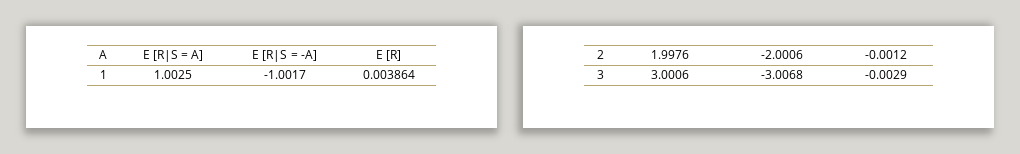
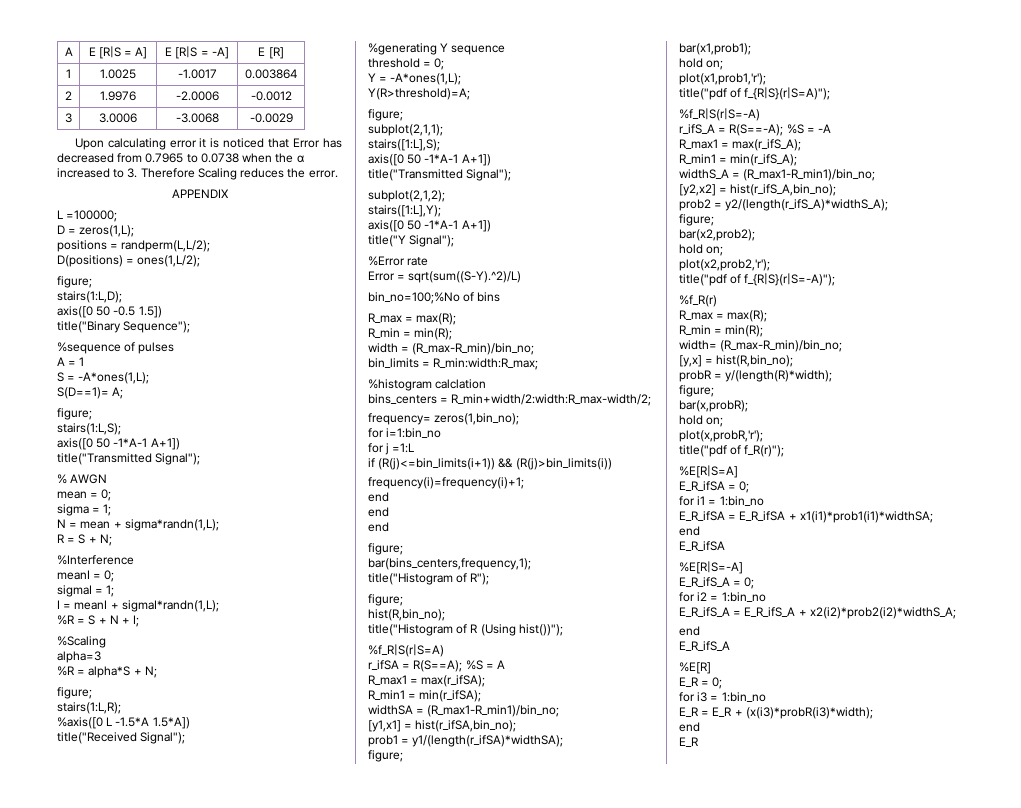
(907, 74) none -> [74,138,342,150] [57,153,304,163] [57,168,338,180] [171,189,229,198] [57,210,118,222] [57,225,135,237] [57,240,211,252] [57,255,201,267] [57,276,92,288] [57,291,122,303] [57,306,162,318] [57,321,191,333] [57,342,175,354] [57,357,85,366] [57,372,150,384] [57,387,124,399] [57,408,92,420] [57,423,121,435] [57,438,180,450] [57,453,201,465] [57,474,108,484] [57,489,112,501] [57,504,112,516] [57,519,219,531] [57,534,112,546] [57,555,134,565] [57,570,115,582] [57,585,115,597] [57,600,219,612] [57,615,140,627] [57,636,106,648] [57,651,101,663] [57,666,157,678] [57,687,92,699] [57,702,121,714] [57,717,190,729] [57,732,186,744] [368,43,506,55] [368,58,445,70] [368,73,462,85] [368,88,470,100] [368,109,403,121] [368,124,443,136] [368,139,440,151] [368,154,491,166] [368,169,512,181] [368,190,445,202] [368,205,441,217] [368,220,491,232] [368,235,455,247] [368,256,429,266] [368,271,522,283] [368,292,501,304] [368,313,457,325] [368,328,453,340] [368,343,535,355] [368,358,539,370] [368,379,487,391] [368,394,652,406] [368,413,520,425] [368,428,442,438] [368,443,415,455] [368,458,612,470] [368,477,524,489] [368,492,389,502] [368,507,389,517] [368,522,389,532] [368,543,403,555] [368,558,531,570] [368,573,490,585] [368,594,403,606] [368,609,445,621] [368,624,563,636] [368,644,444,657] [368,660,506,672] [368,675,486,687] [368,690,482,702] [368,705,560,717] [368,720,517,732] [368,735,564,747] [368,750,403,762] [679,43,751,55] [679,58,724,70] [679,73,766,85] [679,87,831,100] [679,108,760,121] [679,124,832,136] [679,139,802,151] [679,154,798,166] [679,169,876,181] [679,184,837,196] [679,199,889,211] [679,214,714,226] [679,229,755,241] [679,244,724,256] [679,259,770,271] [679,273,836,286] [679,295,717,307] [679,310,768,322] [679,325,764,337] [679,340,843,352] [679,355,794,367] [679,370,833,382] [679,385,714,397] [679,400,748,412] [679,415,724,427] [679,430,763,442] [679,445,785,457] [679,465,738,478] [679,481,750,493] [679,496,764,506] [679,511,933,523] [679,526,700,536] [679,541,725,551] [679,561,743,574] [679,577,755,589] [679,592,766,602] [679,607,956,619] [679,626,700,636] [679,641,730,651] [679,662,711,674] [679,677,723,689] [679,692,766,702] [679,707,873,719] [679,722,700,732] [679,737,699,747] // Upon calculating error it is noticed that Error has decreased from 0.7965 to 0.0738 when the α increased to 3. Therefore Scaling reduces the error. // APPENDIX // L =100000; // D = zeros(1,L); // positions = randperm(L,L/2); // D(positions) = ones(1,L/2); // figure; // stairs(1:L,D); // axis([0 50 -0.5 1.5]) // title("Binary Sequence"); // %sequence of pulses // A = 1 // S = -A*ones(1,L); // S(D==1)= A; // figure; // stairs(1:L,S); // axis([0 50 -1*A-1 A+1]) // title("Transmitted Signal"); // % AWGN // mean = 0; // sigma = 1; // N = mean + sigma*randn(1,L); // R = S + N; // %Interference // meanI = 0; // sigmaI = 1; // I = meanI + sigmaI*randn(1,L); // %R = S + N + I; // %Scaling // alpha=3 // %R = alpha*S + N; // figure; // stairs(1:L,R); // %axis([0 L -1.5*A 1.5*A]) // title("Received Signal"); // %generating Y sequence // threshold = 0; // Y = -A*ones(1,L); // Y(R>threshold)=A; // figure; // subplot(2,1,1); // stairs([1:L],S); // axis([0 50 -1*A-1 A+1]) // title("Transmitted Signal"); // subplot(2,1,2); // stairs([1:L],Y); // axis([0 50 -1*A-1 A+1]) // title("Y Signal"); // %Error rate // Error = sqrt(sum((S-Y).^2)/L) // bin_no=100;%No of bins // R_max = max(R); // R_min = min(R); // width = (R_max-R_min)/bin_no; // bin_limits = R_min:width:R_max; // %histogram calclation // bins_centers = R_min+width/2:width:R_max-width/2; // frequency= zeros(1,bin_no); // for i=1:bin_no // for j =1:L // if (R(j)<=bin_limits(i+1)) && (R(j)>bin_limits(i)) // frequency(i)=frequency(i)+1; // end // end // end // figure; // bar(bins_centers,frequency,1); // title("Histogram of R"); // figure; // hist(R,bin_no); // title("Histogram of R (Using hist())"); // %f_R|S(r|S=A) // r_ifSA = R(S==A); %S = A // R_max1 = max(r_ifSA); // R_min1 = min(r_ifSA); // widthSA = (R_max1-R_min1)/bin_no; // [y1,x1] = hist(r_ifSA,bin_no); // prob1 = y1/(length(r_ifSA)*widthSA); // figure; // bar(x1,prob1); // hold on; // plot(x1,prob1,'r'); // title("pdf of f_{R|S}(r|S=A)"); // %f_R|S(r|S=-A) // r_ifS_A = R(S==-A); %S = -A // R_max1 = max(r_ifS_A); // R_min1 = min(r_ifS_A); // widthS_A = (R_max1-R_min1)/bin_no; // [y2,x2] = hist(r_ifS_A,bin_no); // prob2 = y2/(length(r_ifS_A)*widthS_A); // figure; // bar(x2,prob2); // hold on; // plot(x2,prob2,'r'); // title("pdf of f_{R|S}(r|S=-A)"); // %f_R(r) // R_max = max(R); // R_min = min(R); // width= (R_max-R_min)/bin_no; // [y,x] = hist(R,bin_no); // probR = y/(length(R)*width); // figure; // bar(x,probR); // hold on; // plot(x,probR,'r'); // title("pdf of f_R(r)"); // %E[R|S=A] // E_R_ifSA = 0; // for i1 = 1:bin_no // E_R_ifSA = E_R_ifSA + x1(i1)*prob1(i1)*widthSA; // end // E_R_ifSA // %E[R|S=-A] // E_R_ifS_A = 0; // for i2 = 1:bin_no // E_R_ifS_A = E_R_ifS_A + x2(i2)*prob2(i2)*widthS_A; // end // E_R_ifS_A // %E[R] // E_R = 0; // for i3 = 1:bin_no // E_R = E_R + (x(i3)*probR(i3)*width); // end // E_R

